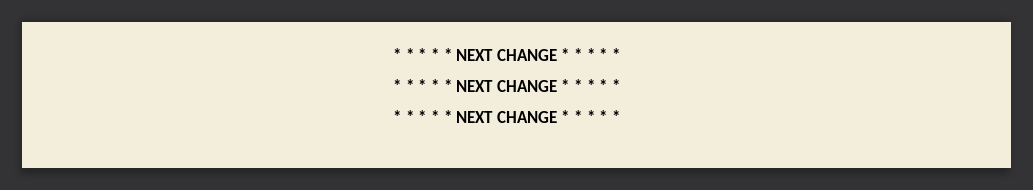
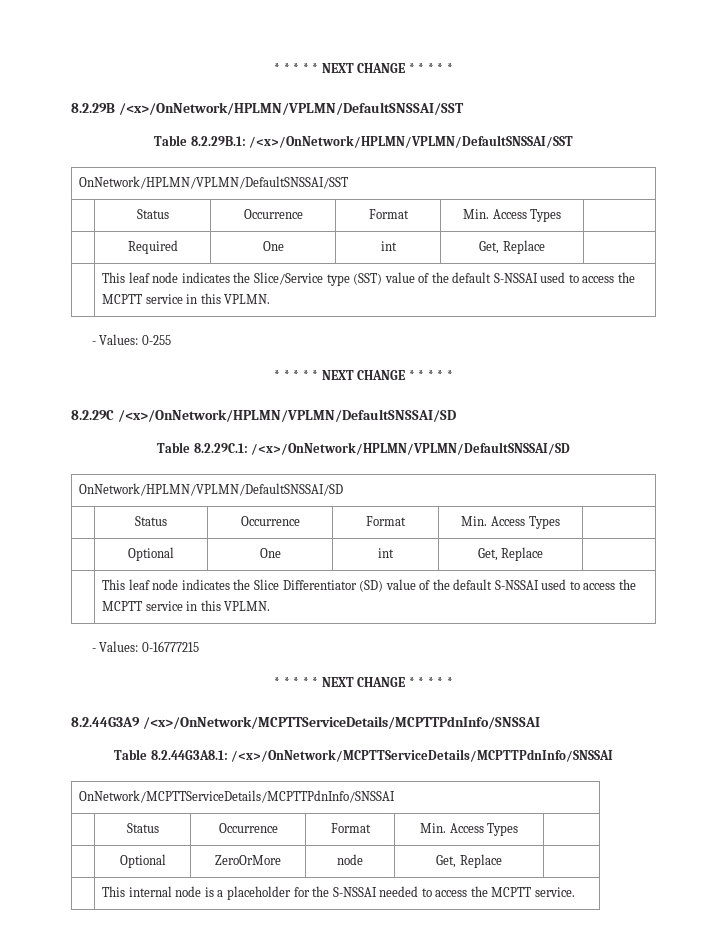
(620, 54) none -> [71,102,464,115] [153,135,574,148] [79,176,349,189] [136,209,169,219] [243,209,303,219] [368,209,409,219] [462,209,562,222] [127,240,178,254] [262,241,284,251] [380,241,397,251] [479,240,545,254] [102,272,635,286] [102,293,271,304] [91,334,171,345] // 8.2.29B /<x>/OnNetwork/HPLMN/VPLMN/DefaultSNSSAI/SST // Table 8.2.29B.1: /<x>/OnNetwork/HPLMN/VPLMN/DefaultSNSSAI/SST // OnNetwork/HPLMN/VPLMN/DefaultSNSSAI/SST // | Status | Occurrence | Format | Min. Access Types | // | Required | One | int | Get, Replace | // | This leaf node indicates the Slice/Service type (SST) value of the default S-NSSAI used to access the MCPTT service in this VPLMN. // - Values: 0-255
(620, 85) none -> [71,409,456,422] [156,442,571,455] [79,483,344,496] [135,516,167,526] [240,516,300,526] [366,516,406,526] [461,516,560,529] [128,547,174,561] [259,548,281,558] [378,548,394,558] [477,547,544,561] [102,579,636,592] [102,600,271,611] [91,641,199,652] // 8.2.29C /<x>/OnNetwork/HPLMN/VPLMN/DefaultSNSSAI/SD // Table 8.2.29C.1: /<x>/OnNetwork/HPLMN/VPLMN/DefaultSNSSAI/SD // OnNetwork/HPLMN/VPLMN/DefaultSNSSAI/SD // | Status | Occurrence | Format | Min. Access Types | // | Optional | One | int | Get, Replace | // | This leaf node indicates the Slice Differentiator (SD) value of the default S-NSSAI used to access the MCPTT service in this VPLMN. // - Values: 0-16777215
(620, 116) none -> [71,716,540,729] [113,749,614,762] [79,790,396,803] [126,823,159,833] [218,823,278,833] [330,823,371,833] [419,823,519,836] [119,854,166,868] [215,855,281,865] [337,854,363,865] [436,854,502,868] [102,886,575,900] // 8.2.44G3A9 /<x>/OnNetwork/MCPTTServiceDetails/MCPTTPdnInfo/SNSSAI // Table 8.2.44G3A8.1: /<x>/OnNetwork/MCPTTServiceDetails/MCPTTPdnInfo/SNSSAI // OnNetwork/MCPTTServiceDetails/MCPTTPdnInfo/SNSSAI // | Status | Occurrence | Format | Min. Access Types | // | Optional | ZeroOrMore | node | Get, Replace | // | This internal node is a placeholder for the S-NSSAI needed to access the MCPTT service.

